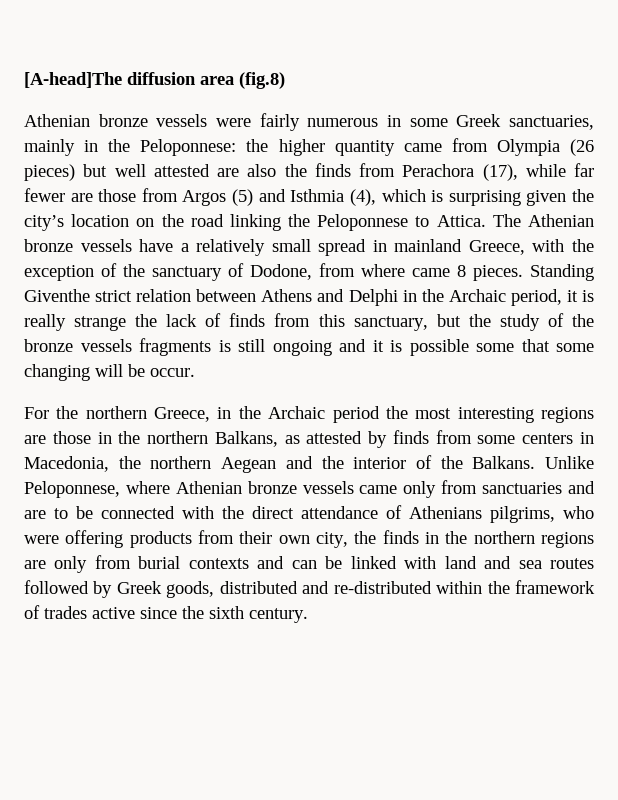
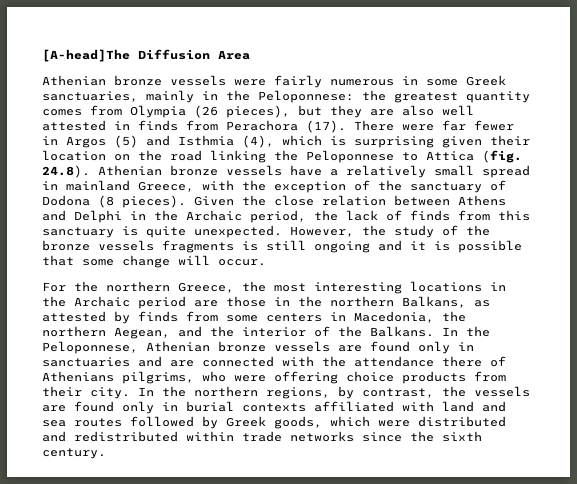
[127,72,285,89] diffusion area (fig.8) -> [138,49,250,60] Diffusion Area
[278,138,595,156] [24,163,594,181] [24,188,178,202] higher quantity came from Olympia (26 pieces) but well attested are also the finds from Perachora (17), while far fewer are those from -> [394,91,530,103] [42,105,474,118] [42,120,514,133] [42,136,58,145] greatest quantity comes from Olympia (26 pieces), but they are also well attested in finds from Perachora (17). There were far fewer in
[572,189,595,202] [24,215,64,231] the city’s -> [490,135,530,146] their
[436,214,521,227] Attica. The -> [426,150,522,163] [42,165,90,178] Attica (fig. 24.8).
[250,263,594,281] [24,289,133,302] Dodone, from where came 8 pieces. Standing Giventhe strict -> [42,195,314,208] Dodona (8 pieces). Given the close
[566,290,594,302] [24,314,127,331] it is really strange -> (306, 216) none
[353,314,461,331] sanctuary, but -> [42,225,354,238] sanctuary is quite unexpected. However,
[476,343,514,352] some -> (522, 246) none
[24,364,145,381] changing will be -> [122,255,210,268] change will
[217,406,595,423] in the Archaic period the most interesting regions -> [242,281,506,294] [42,296,186,309] the most interesting locations in the Archaic period
[221,457,277,473] Aegean -> [114,327,170,339] Aegean,
[545,456,594,469] [24,480,478,498] Unlike Peloponnese, where Athenian bronze vessels came only from -> [442,326,490,337] [42,341,474,354] In the Peloponnese, Athenian bronze vessels are found only in
[54,506,93,519] to be -> (194, 363) none
[252,506,378,519] direct attendance -> [354,356,482,367] attendance there
(124, 539) none -> [346,371,394,382] choice
[278,530,594,548] [24,555,397,573] own city, the finds in the northern regions are only from burial contexts and can be linked -> [90,386,530,399] [42,401,394,414] city. In the northern regions, by contrast, the vessels are found only in burial contexts affiliated
[219,580,596,594] [24,605,135,619] distributed and re-distributed within the framework of trades active -> [330,416,506,427] [42,431,354,442] which were distributed and redistributed within trade networks

